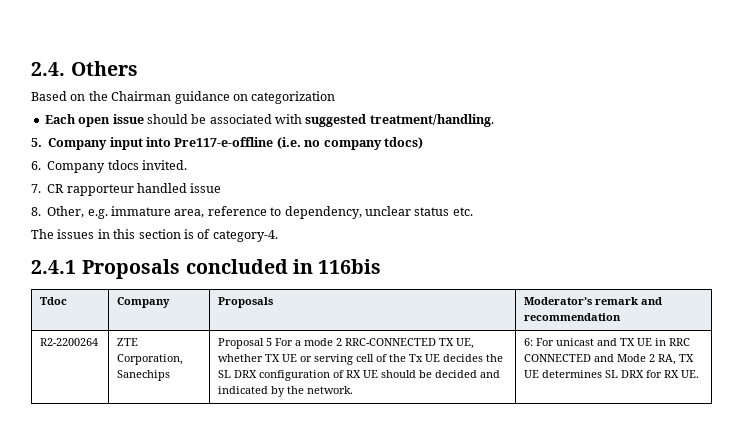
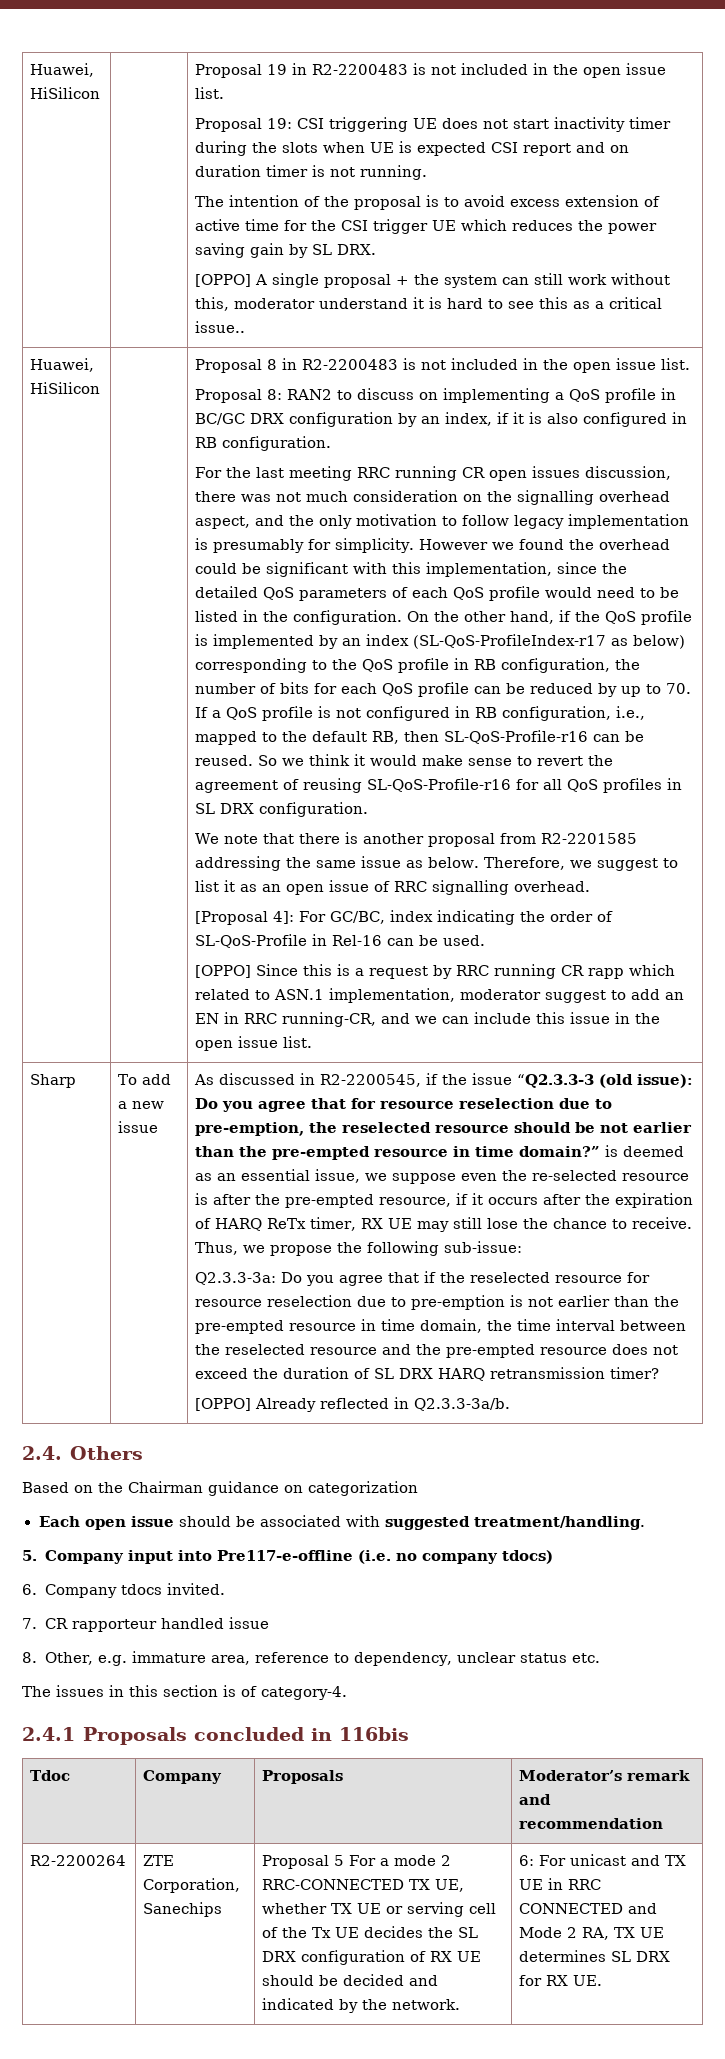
(31, 69) none -> [30,63,95,77] [30,87,101,99] [195,63,667,78] [195,87,225,99] [195,117,672,132] [195,141,630,156] [195,165,428,180] [195,195,661,210] [195,219,658,234] [195,243,377,258] [195,273,671,288] [195,297,663,311] [195,321,246,333] [30,358,95,372] [30,382,101,394] [195,358,691,373] [195,388,677,403] [195,412,688,427] [195,436,332,451] [195,466,672,481] [195,490,671,505] [195,514,690,529] [195,538,671,553] [195,562,628,577] [195,586,680,601] [195,610,693,625] [195,634,686,649] [195,658,641,673] [195,682,692,697] [195,706,646,721] [195,730,645,745] [195,754,614,766] [195,778,683,793] [195,802,369,817] [195,832,638,847] [195,856,679,871] [195,880,591,895] [195,910,614,925] [195,934,486,948] [195,964,676,979] [195,988,685,1003] [195,1012,661,1027] [195,1036,313,1051] [30,1074,77,1088] [118,1074,172,1085] [118,1101,165,1109] [118,1121,159,1133] [194,1073,694,1088] [195,1098,613,1112] [195,1122,693,1136] [195,1145,685,1160] [195,1169,690,1184] [195,1193,694,1208] [195,1217,693,1232] [195,1241,523,1256] [195,1271,651,1286] [195,1295,680,1310] [195,1319,687,1334] [195,1344,679,1358] [195,1367,660,1381] [195,1397,511,1412] Huawei, HiSilicon | | Proposal 19 in R2-2200483 is not included in the open issue list. // Proposal 19: CSI triggering UE does not start inactivity timer during the slots when UE is expected CSI report and on duration timer is not running. // The intention of the proposal is to avoid excess extension of active time for the CSI trigger UE which reduces the power saving gain by SL DRX. // [OPPO] A single proposal + the system can still work without this, moderator understand it is hard to see this as a critical issue.. // Huawei, HiSilicon | | Proposal 8 in R2-2200483 is not included in the open issue list. // Proposal 8: RAN2 to discuss on implementing a QoS profile in BC/GC DRX configuration by an index, if it is also configured in RB configuration. // For the last meeting RRC running CR open issues discussion, there was not much consideration on the signalling overhead aspect, and the only motivation to follow legacy implementation is presumably for simplicity. However we found the overhead could be significant with this implementation, since the detailed QoS parameters of each QoS profile would need to be listed in the configuration. On the other hand, if the QoS profile is implemented by an index (SL-QoS-ProfileIndex-r17 as below) corresponding to the QoS profile in RB configuration, the number of bits for each QoS profile can be reduced by up to 70. If a QoS profile is not configured in RB configuration, i.e., mapped to the default RB, then SL-QoS-Profile-r16 can be reused. So we think it would make sense to revert the agreement of reusing SL-QoS-Profile-r16 for all QoS profiles in SL DRX configuration. // We note that there is another proposal from R2-2201585 addressing the same issue as below. Therefore, we suggest to list it as an open issue of RRC signalling overhead. // [Proposal 4]: For GC/BC, index indicating the order of SL-QoS-Profile in Rel-16 can be used. // [OPPO] Since this is a request by RRC running CR rapp which related to ASN.1 implementation, moderator suggest to add an EN in RRC running-CR, and we can include this issue in the open issue list. // Sharp | To add a new issue | As discussed in R2-2200545, if the issue “Q2.3.3-3 (old issue): Do you agree that for resource reselection due to pre-emption, the reselected resource should be not earlier than the pre-empted resource in time domain?” is deemed as an essential issue, we suppose even the re-selected resource is after the pre-empted resource, if it occurs after the expiration of HARQ ReTx timer, RX UE may still lose the chance to receive. Thus, we propose the following sub-issue: // Q2.3.3-3a: Do you agree that if the reselected resource for resource reselection due to pre-emption is not earlier than the pre-empted resource in time domain, the time interval between the reselected resource and the pre-empted resource does not exceed the duration of SL DRX HARQ retransmission timer? // [OPPO] Already reflected in Q2.3.3-3a/b. //

